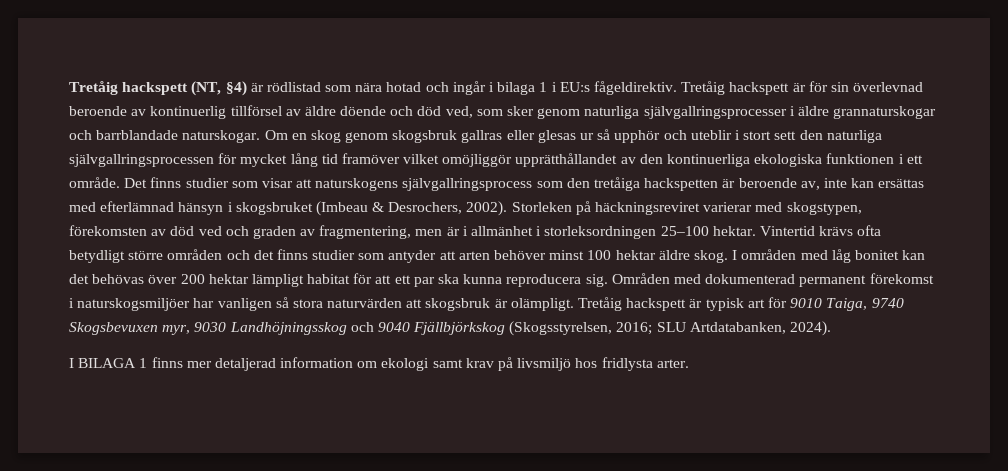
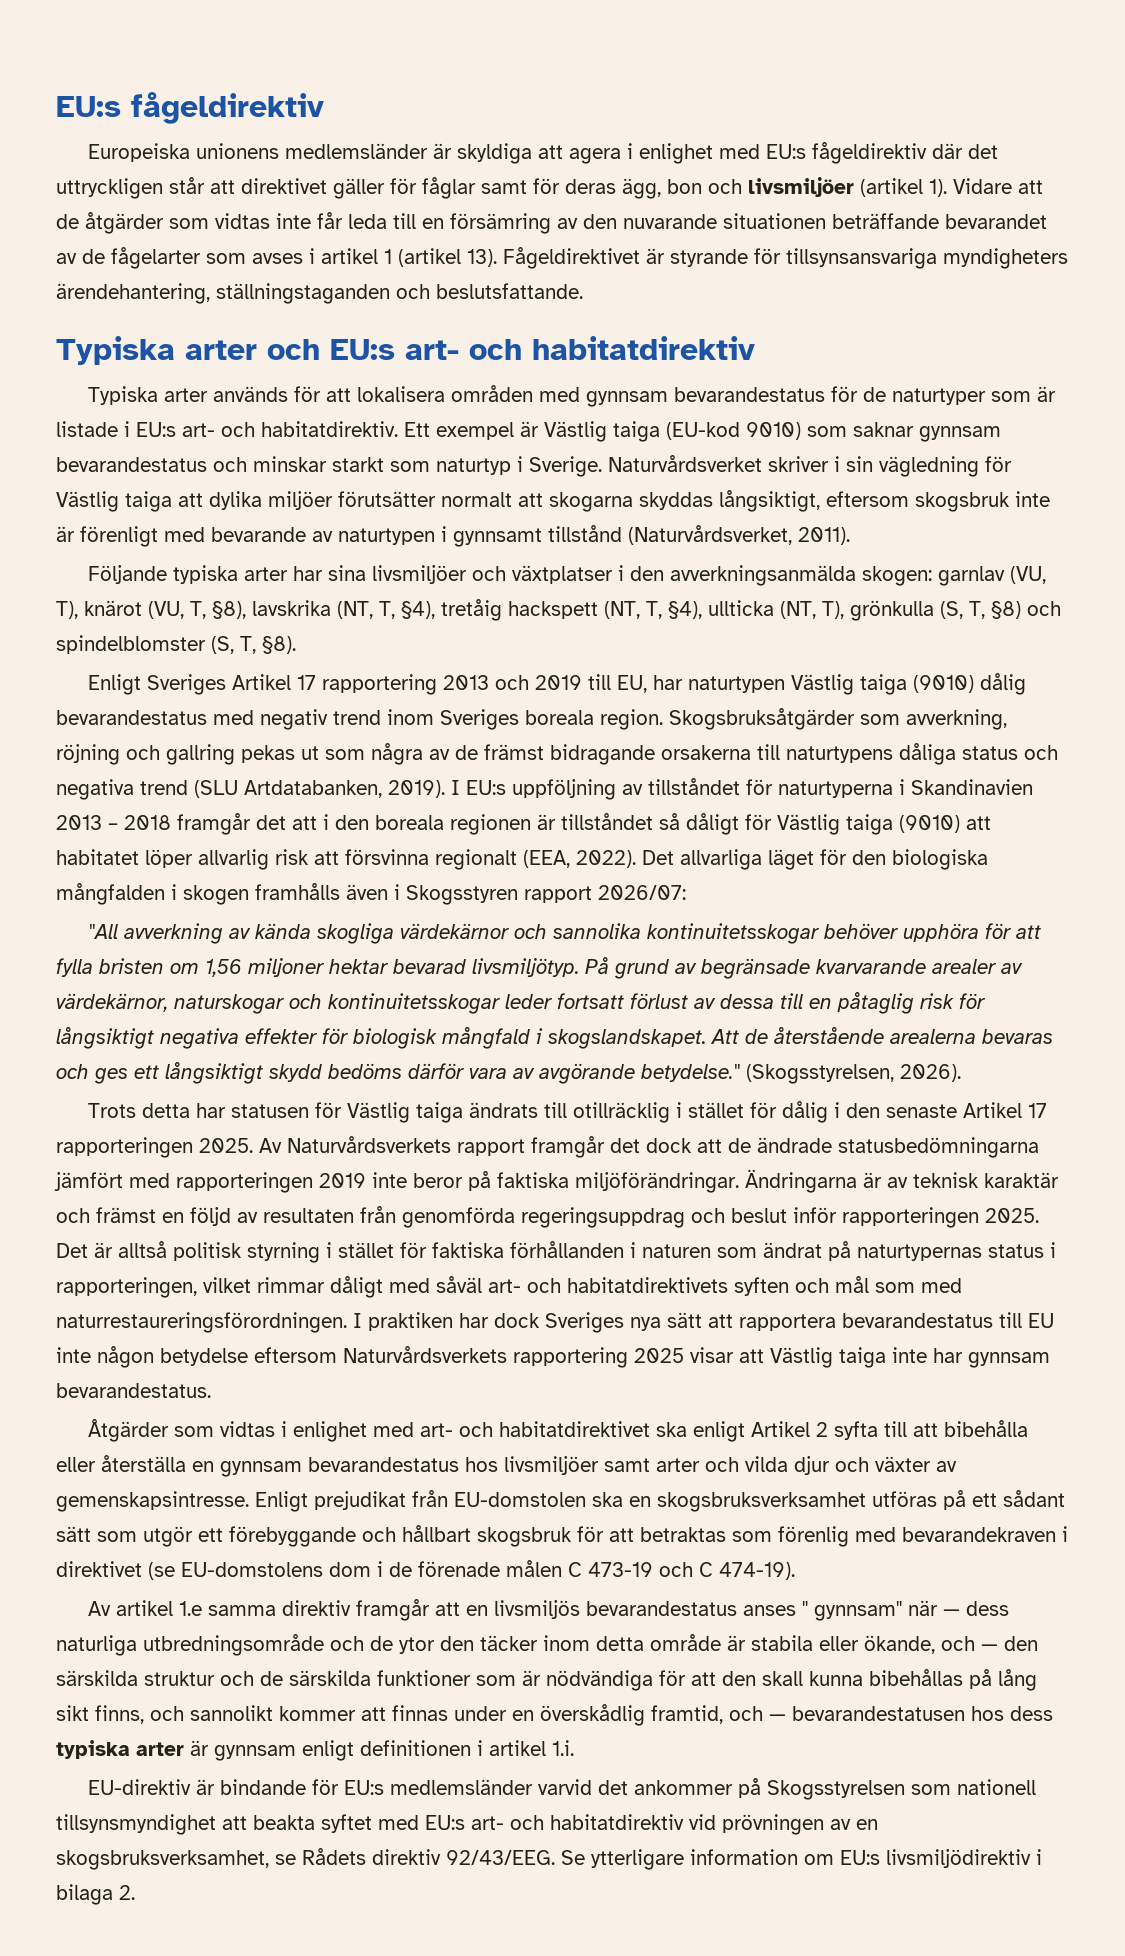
[69,81,924,96] [69,105,937,119] [69,129,882,143] [69,153,923,167] [69,177,925,191] [69,201,862,216] [69,225,882,239] [69,249,926,263] [69,273,934,287] [69,297,904,311] [69,321,832,336] [69,357,689,371] Tretåig hackspett (NT, §4) är rödlistad som nära hotad och ingår i bilaga 1 i EU:s fågeldirektiv. Tretåig hackspett är för sin överlevnad beroende av kontinuerlig tillförsel av äldre döende och död ved, som sker genom naturliga självgallringsprocesser i äldre grannaturskogar och barrblandade naturskogar. Om en skog genom skogsbruk gallras eller glesas ur så upphör och uteblir i stort sett den naturliga självgallringsprocessen för mycket lång tid framöver vilket omöjliggör upprätthållandet av den kontinuerliga ekologiska funktionen i ett område. Det finns studier som visar att naturskogens självgallringsprocess som den tretåiga hackspetten är beroende av, inte kan ersättas med efterlämnad hänsyn i skogsbruket (Imbeau & Desrochers, 2002). Storleken på häckningsreviret varierar med skogstypen, förekomsten av död ved och graden av fragmentering, men är i allmänhet i storleksordningen 25–100 hektar. Vintertid krävs ofta betydligt större områden och det finns studier som antyder att arten behöver minst 100 hektar äldre skog. I områden med låg bonitet kan det behövas över 200 hektar lämpligt habitat för att ett par ska kunna reproducera sig. Områden med dokumenterad permanent förekomst i naturskogsmiljöer har vanligen så stora naturvärden att skogsbruk är olämpligt. Tretåig hackspett är typisk art för 9010 Taiga, 9740 Skogsbevuxen myr, 9030 Landhöjningsskog och 9040 Fjällbjörkskog (Skogsstyrelsen, 2016; SLU Artdatabanken, 2024). // I BILAGA 1 finns mer detaljerad information om ekologi samt krav på livsmiljö hos fridlysta arter. -> [56,92,324,124] [88,142,999,164] [56,177,1043,199] [56,212,1047,234] [56,247,1068,269] [56,283,583,304] [56,336,755,365] [88,385,1057,407] [56,421,1001,442] [56,455,1012,477] [56,490,1050,512] [56,525,850,547] [88,565,1047,586] [56,599,1061,621] [56,635,296,654] [88,673,1027,695] [56,708,1007,730] [56,743,1058,765] [56,778,1033,800] [56,813,991,835] [56,849,988,870] [56,883,686,905] [88,923,1042,944] [56,957,1023,979] [56,992,986,1014] [56,1027,1053,1049] [56,1062,961,1084] [88,1101,1048,1123] [56,1136,1039,1158] [54,1169,1059,1193] [56,1206,1039,1228] [56,1241,1056,1263] [56,1276,962,1298] [56,1312,1054,1333] [56,1346,1050,1368] [56,1383,211,1398] [88,1419,1029,1442] [56,1455,957,1477] [56,1490,1065,1512] [56,1525,1068,1547] [56,1560,795,1580] [88,1599,1010,1621] [56,1634,1038,1656] [56,1669,1037,1691] [56,1704,1053,1726] [56,1740,574,1761] [88,1778,1037,1800] [56,1814,878,1835] [56,1848,1042,1870] [56,1884,135,1905] EU:s fågeldirektiv // Europeiska unionens medlemsländer är skyldiga att agera i enlighet med EU:s fågeldirektiv där det uttryckligen står att direktivet gäller för fåglar samt för deras ägg, bon och livsmiljöer (artikel 1). Vidare att de åtgärder som vidtas inte får leda till en försämring av den nuvarande situationen beträffande bevarandet av de fågelarter som avses i artikel 1 (artikel 13). Fågeldirektivet är styrande för tillsynsansvariga myndigheters ärendehantering, ställningstaganden och beslutsfattande. // Typiska arter och EU:s art- och habitatdirektiv // Typiska arter används för att lokalisera områden med gynnsam bevarandestatus för de naturtyper som är listade i EU:s art- och habitatdirektiv. Ett exempel är Västlig taiga (EU-kod 9010) som saknar gynnsam bevarandestatus och minskar starkt som naturtyp i Sverige. Naturvårdsverket skriver i sin vägledning för Västlig taiga att dylika miljöer förutsätter normalt att skogarna skyddas långsiktigt, eftersom skogsbruk inte är förenligt med bevarande av naturtypen i gynnsamt tillstånd (Naturvårdsverket, 2011). // Följande typiska arter har sina livsmiljöer och växtplatser i den avverkningsanmälda skogen: garnlav (VU, T), knärot (VU, T, §8), lavskrika (NT, T, §4), tretåig hackspett (NT, T, §4), ullticka (NT, T), grönkulla (S, T, §8) och spindelblomster (S, T, §8). // Enligt Sveriges Artikel 17 rapportering 2013 och 2019 till EU, har naturtypen Västlig taiga (9010) dålig bevarandestatus med negativ trend inom Sveriges boreala region. Skogsbruksåtgärder som avverkning, röjning och gallring pekas ut som några av de främst bidragande orsakerna till naturtypens dåliga status och negativa trend (SLU Artdatabanken, 2019). I EU:s uppföljning av tillståndet för naturtyperna i Skandinavien 2013 – 2018 framgår det att i den boreala regionen är tillståndet så dåligt för Västlig taiga (9010) att habitatet löper allvarlig risk att försvinna regionalt (EEA, 2022). Det allvarliga läget för den biologiska mångfalden i skogen framhålls även i Skogsstyren rapport 2026/07: // "All avverkning av kända skogliga värdekärnor och sannolika kontinuitetsskogar behöver upphöra för att fylla bristen om 1,56 miljoner hektar bevarad livsmiljötyp. På grund av begränsade kvarvarande arealer av värdekärnor, naturskogar och kontinuitetsskogar leder fortsatt förlust av dessa till en påtaglig risk för långsiktigt negativa effekter för biologisk mångfald i skogslandskapet. Att de återstående arealerna bevaras och ges ett långsiktigt skydd bedöms därför vara av avgörande betydelse." (Skogsstyrelsen, 2026). // Trots detta har statusen för Västlig taiga ändrats till otillräcklig i stället för dålig i den senaste Artikel 17 rapporteringen 2025. Av Naturvårdsverkets rapport framgår det dock att de ändrade statusbedömningarna jämfört med rapporteringen 2019 inte beror på faktiska miljöförändringar. Ändringarna är av teknisk karaktär och främst en följd av resultaten från genomförda regeringsuppdrag och beslut inför rapporteringen 2025. Det är alltså politisk styrning i stället för faktiska förhållanden i naturen som ändrat på naturtypernas status i rapporteringen, vilket rimmar dåligt med såväl art- och habitatdirektivets syften och mål som med naturrestaureringsförordningen. I praktiken har dock Sveriges nya sätt att rapportera bevarandestatus till EU inte någon betydelse eftersom Naturvårdsverkets rapportering 2025 visar att Västlig taiga inte har gynnsam bevarandestatus. // Åtgärder som vidtas i enlighet med art- och habitatdirektivet ska enligt Artikel 2 syfta till att bibehålla eller återställa en gynnsam bevarandestatus hos livsmiljöer samt arter och vilda djur och växter av gemenskapsintresse. Enligt prejudikat från EU-domstolen ska en skogsbruksverksamhet utföras på ett sådant sätt som utgör ett förebyggande och hållbart skogsbruk för att betraktas som förenlig med bevarandekraven i direktivet (se EU-domstolens dom i de förenade målen C 473-19 och C 474-19). // Av artikel 1.e samma direktiv framgår att en livsmiljös bevarandestatus anses " gynnsam" när — dess naturliga utbredningsområde och de ytor den täcker inom detta område är stabila eller ökande, och — den särskilda struktur och de särskilda funktioner som är nödvändiga för att den skall kunna bibehållas på lång sikt finns, och sannolikt kommer att finnas under en överskådlig framtid, och — bevarandestatusen hos dess typiska arter är gynnsam enligt definitionen i artikel 1.i. // EU-direktiv är bindande för EU:s medlemsländer varvid det ankommer på Skogsstyrelsen som nationell tillsynsmyndighet att beakta syftet med EU:s art- och habitatdirektiv vid prövningen av en skogsbruksverksamhet, se Rådets direktiv 92/43/EEG. Se ytterligare information om EU:s livsmiljödirektiv i bilaga 2.

